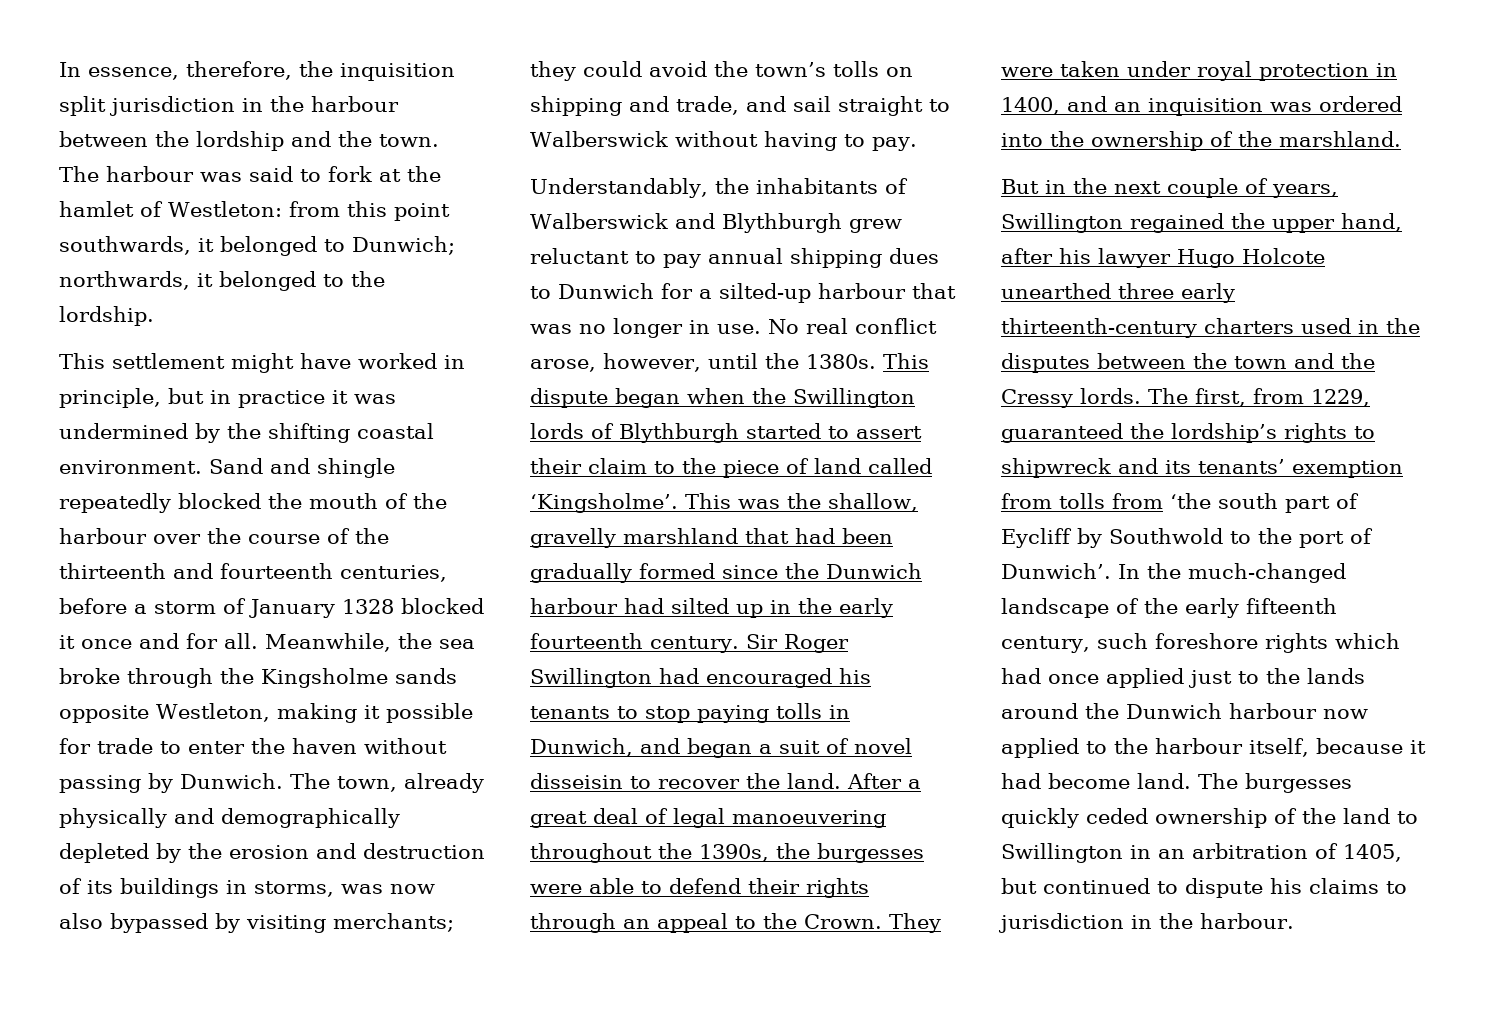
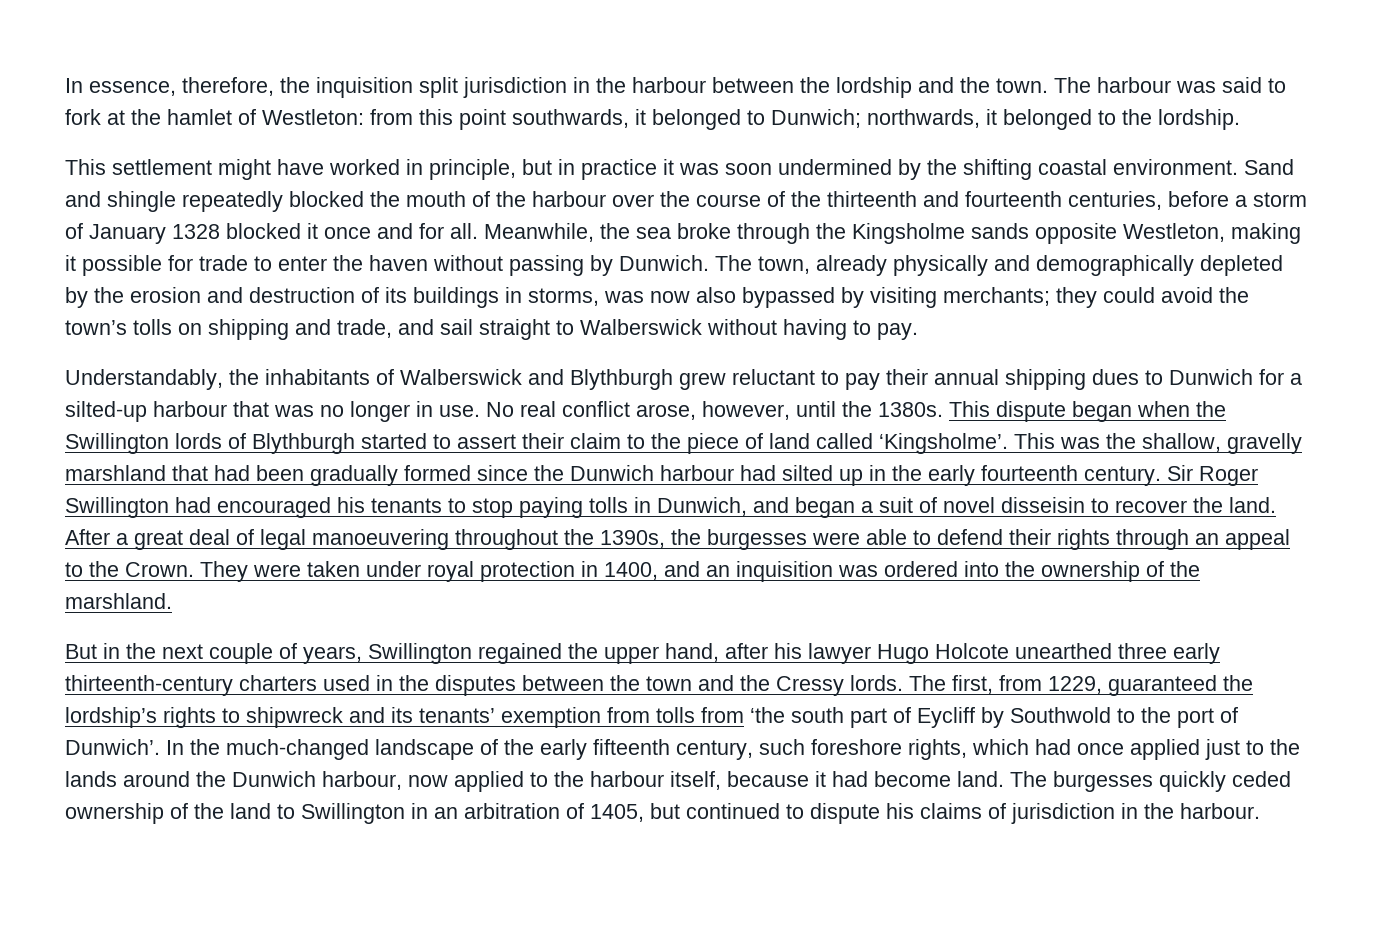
(396, 399) none -> [725,163,772,175] soon
(701, 261) none -> [886,369,928,385] their
[1264,633,1328,653] rights -> [908,739,967,760] rights,
[1229,703,1317,719] harbour -> [322,771,402,790] harbour,
[1386,881,1407,894] to -> [988,803,1006,819] of

